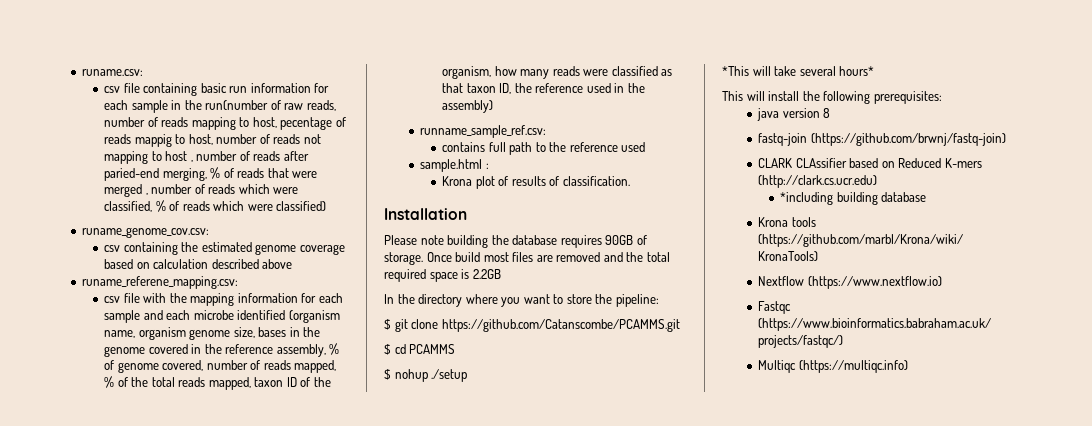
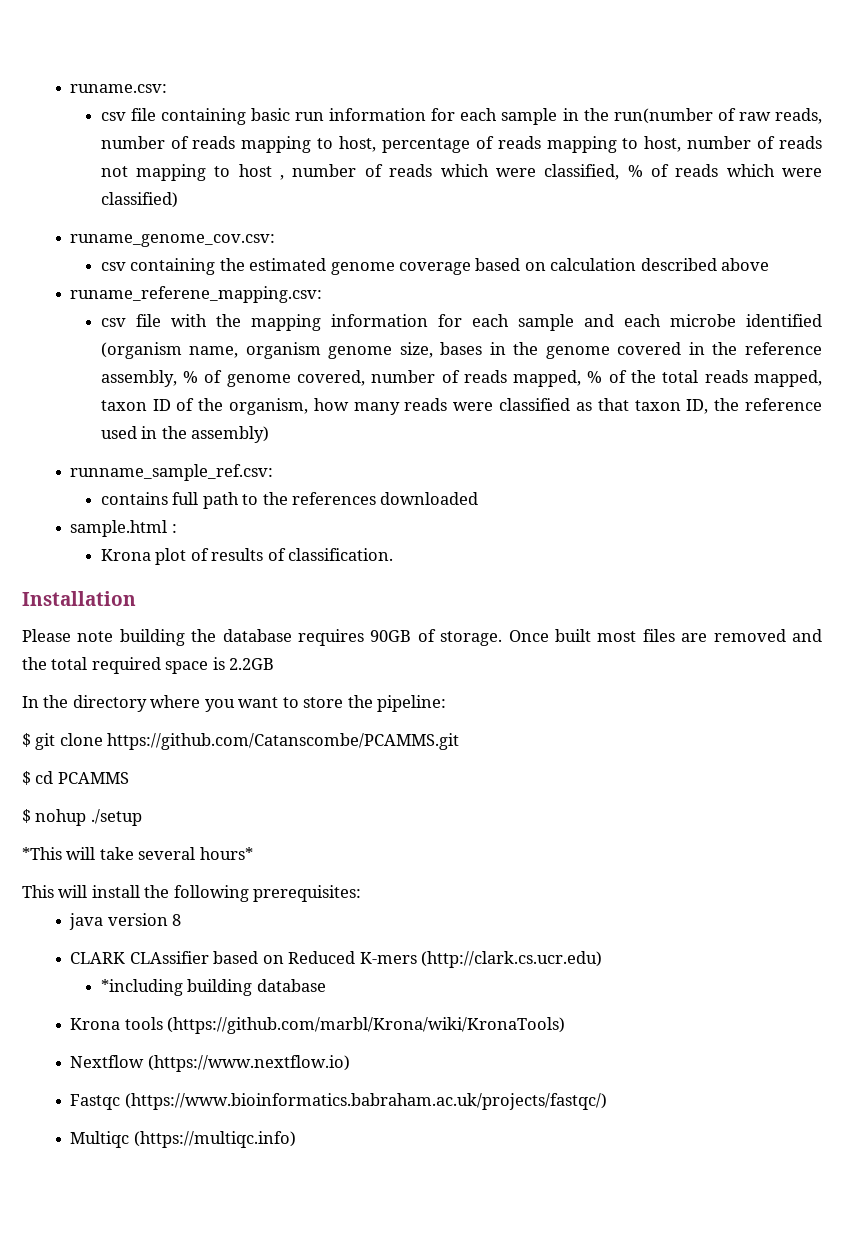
[280,117,346,130] [104,134,172,147] pecentage of reads mappig -> [381,136,617,153] percentage of reads mapping
[283,151,309,161] [104,167,318,181] [104,184,236,197] after paried-end merging, % of reads that were merged , number of reads -> (433, 170) none
[569,142,646,152] reference used -> [291,492,479,505] references downloaded
[455,252,481,262] build -> [554,629,591,642] built
[758,133,1006,146] // fastq-join (https://github.com/brwnj/fastq-join) -> (182, 920) none

